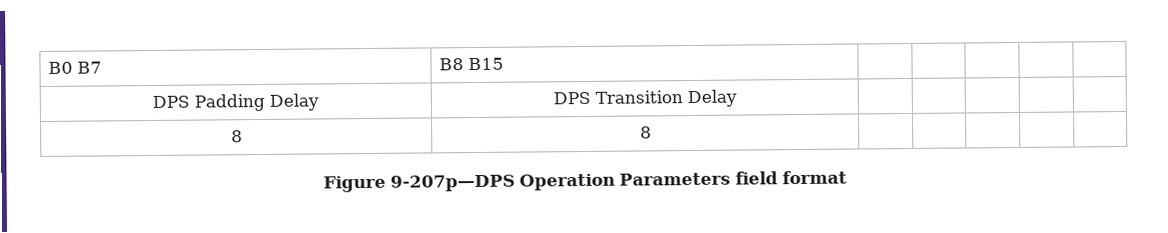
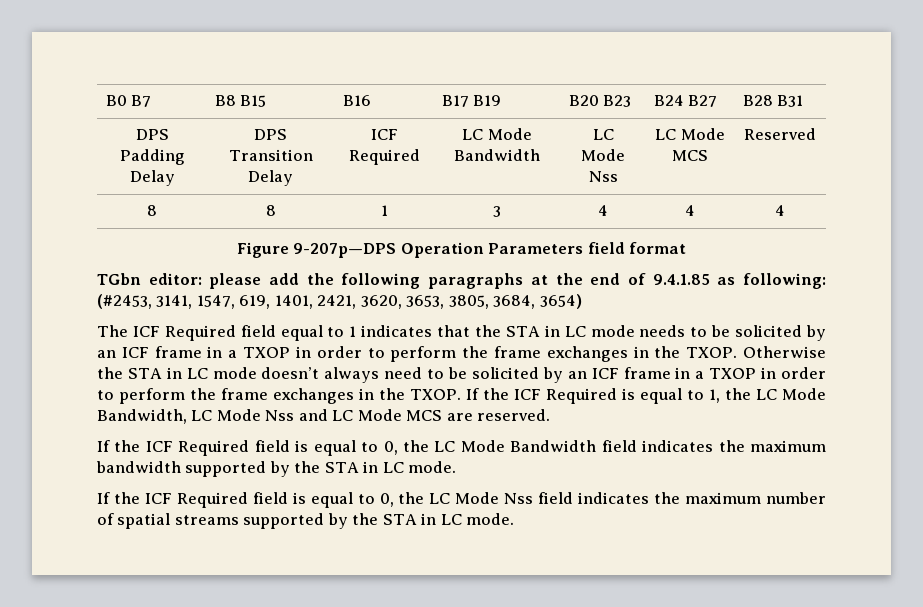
(504, 64) | | | | -> [342,95,371,106] [441,95,502,107] [568,95,632,107] [653,95,718,107] [742,95,804,107] B16 | B17 B19 | B20 B23 | B24 B27 | B28 B31
[230,130,243,143] [639,126,652,139] | | | | // 8 | 8 | | | | | -> [370,129,398,140] [348,149,420,165] [462,128,532,140] [454,149,540,161] [592,129,614,140] [581,149,625,161] [588,171,618,182] [655,128,725,140] [671,150,708,161] [743,128,816,140] [147,205,157,216] [265,205,276,216] [380,205,388,216] [493,206,501,217] [598,205,608,216] [684,205,695,216] [774,205,785,216] ICF Required | LC Mode Bandwidth | LC Mode Nss | LC Mode MCS | Reserved // 8 | 8 | 1 | 3 | 4 | 4 | 4
(847, 177) none -> [97,273,827,289] [97,294,582,309] [97,325,827,341] [97,346,826,362] [97,367,827,383] [97,388,826,404] [97,409,551,424] [97,440,826,456] [96,461,457,477] [97,492,827,508] [97,513,515,529] // TGbn editor: please add the following paragraphs at the end of 9.4.1.85 as following: (#2453, 3141, 1547, 619, 1401, 2421, 3620, 3653, 3805, 3684, 3654) // The ICF Required field equal to 1 indicates that the STA in LC mode needs to be solicited by an ICF frame in a TXOP in order to perform the frame exchanges in the TXOP. Otherwise the STA in LC mode doesn’t always need to be solicited by an ICF frame in a TXOP in order to perform the frame exchanges in the TXOP. If the ICF Required is equal to 1, the LC Mode Bandwidth, LC Mode Nss and LC Mode MCS are reserved. // If the ICF Required field is equal to 0, the LC Mode Bandwidth field indicates the maximum bandwidth supported by the STA in LC mode. // If the ICF Required field is equal to 0, the LC Mode Nss field indicates the maximum number of spatial streams supported by the STA in LC mode.

